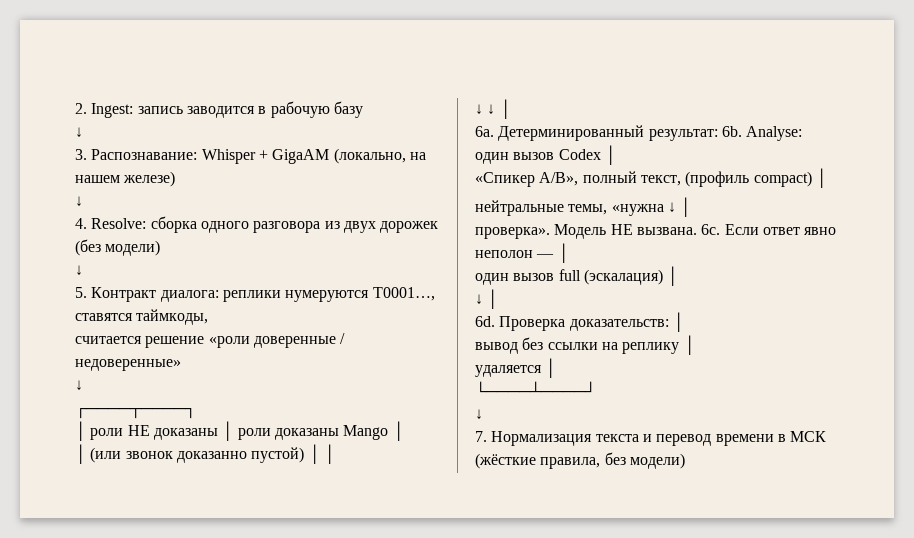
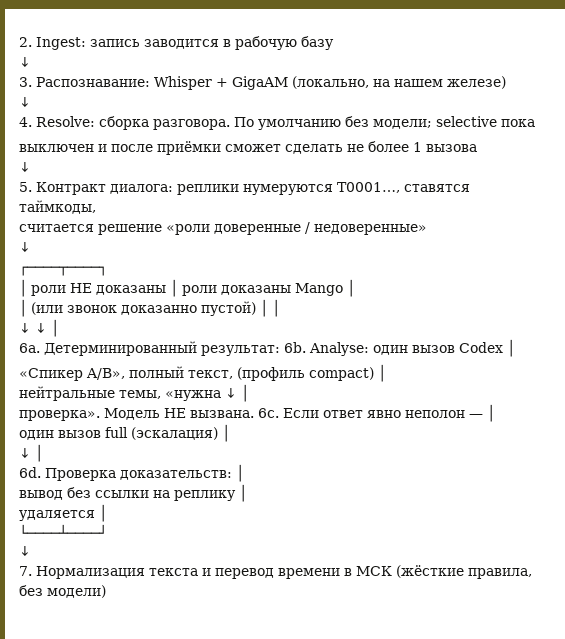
[200,221,439,233] [75,239,161,256] одного разговора из двух дорожек (без модели) -> [153,116,535,130] [19,141,477,155] разговора. По умолчанию без модели; selective пока // выключен и после приёмки сможет сделать не более 1 вызова

